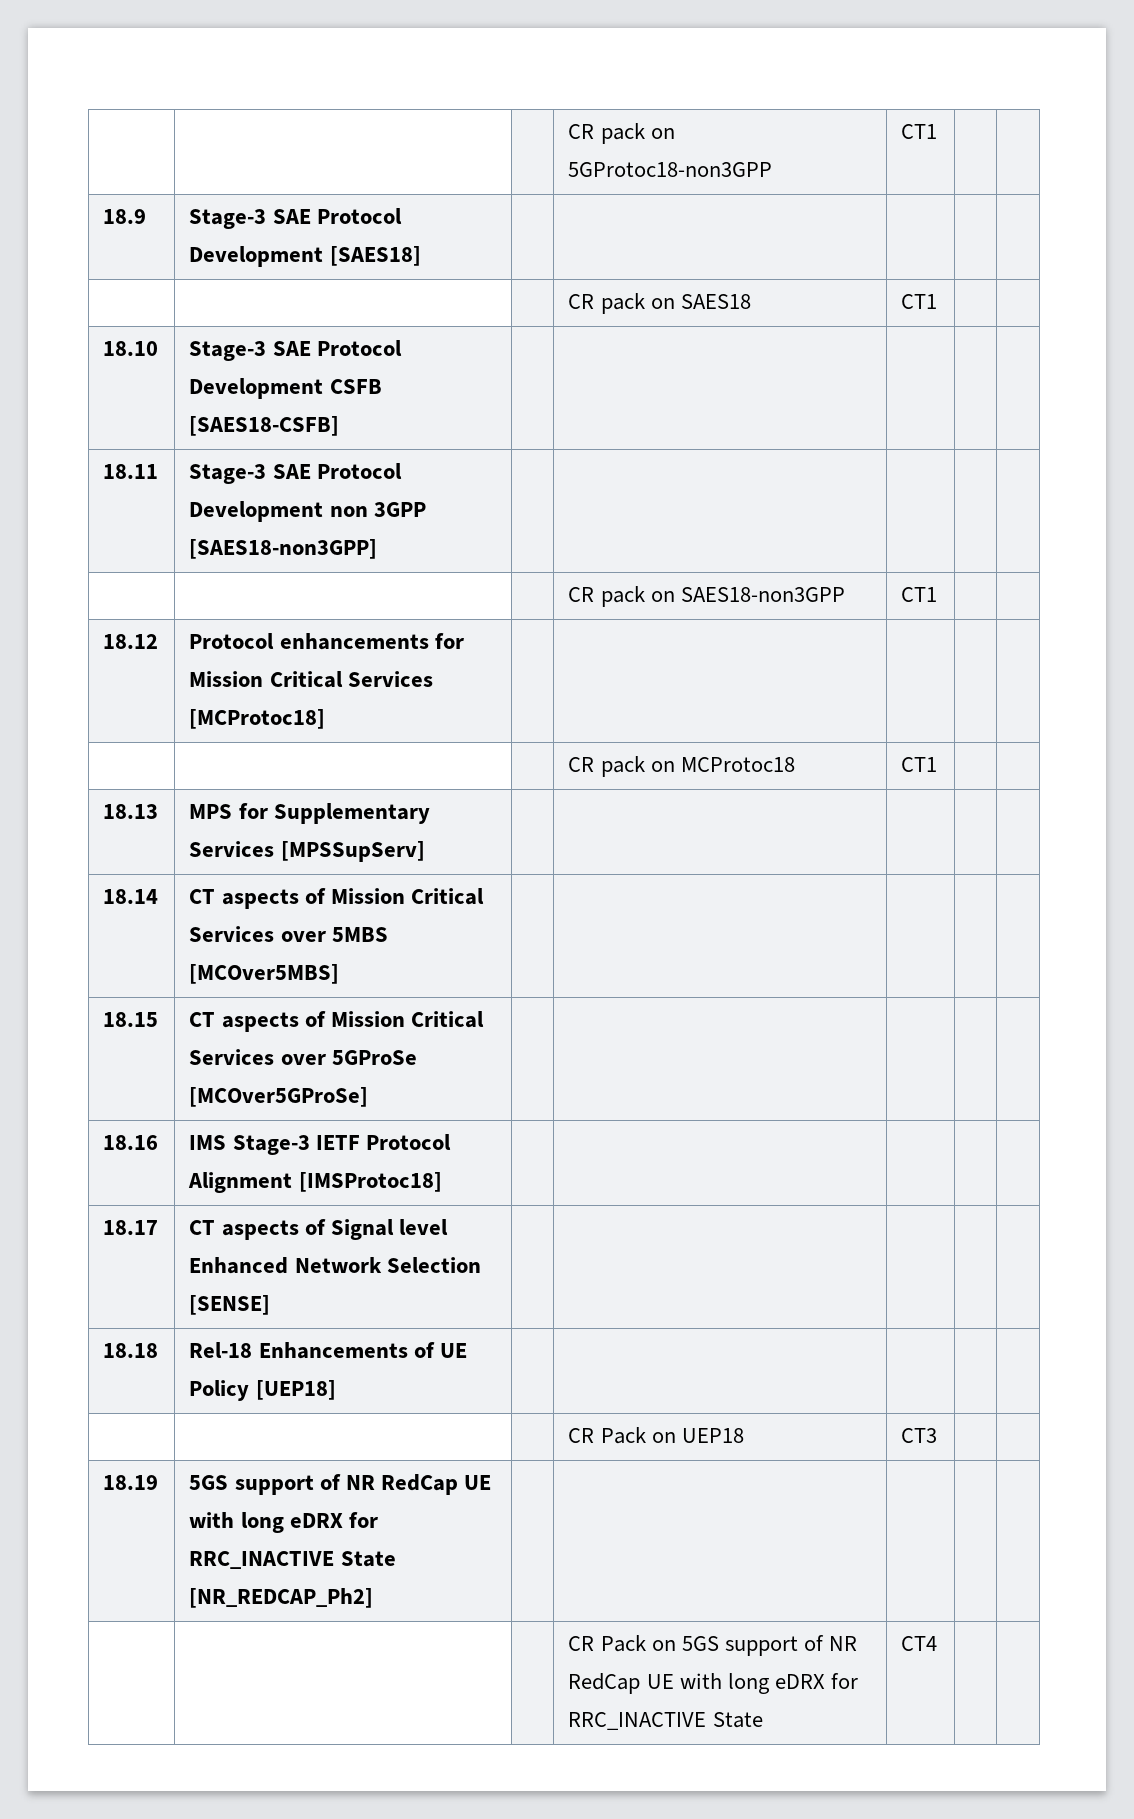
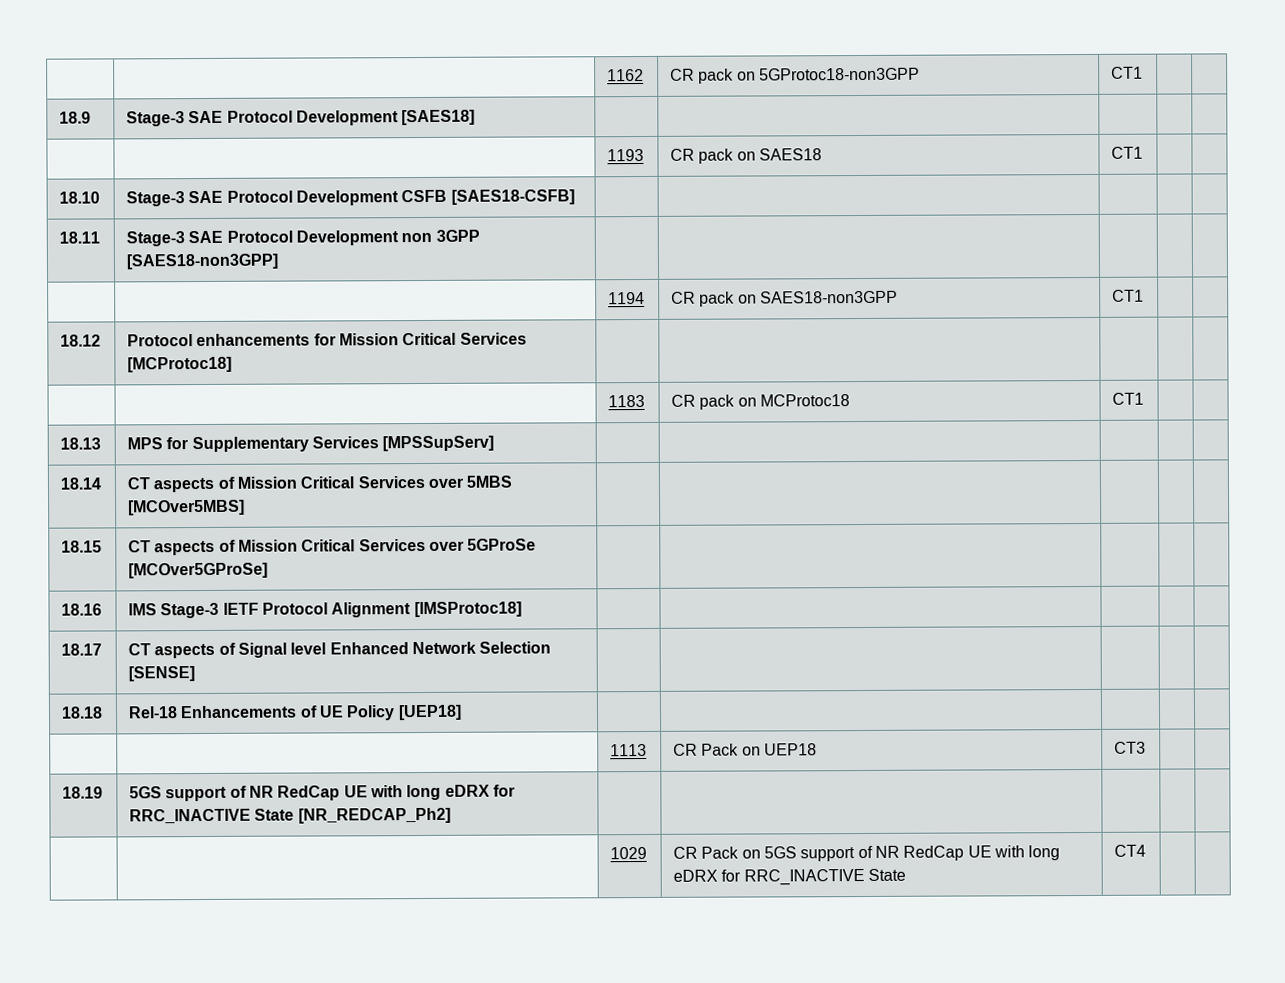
(568, 131) | | -> [607,68,645,82] | | 1162
(421, 256) none -> [607,148,645,162] 1193
(378, 549) none -> [608,291,646,305] 1194
(326, 719) none -> [608,394,646,408] 1183
(336, 1390) none -> [610,743,648,757] 1113
(374, 1598) none -> [610,846,648,860] 1029

